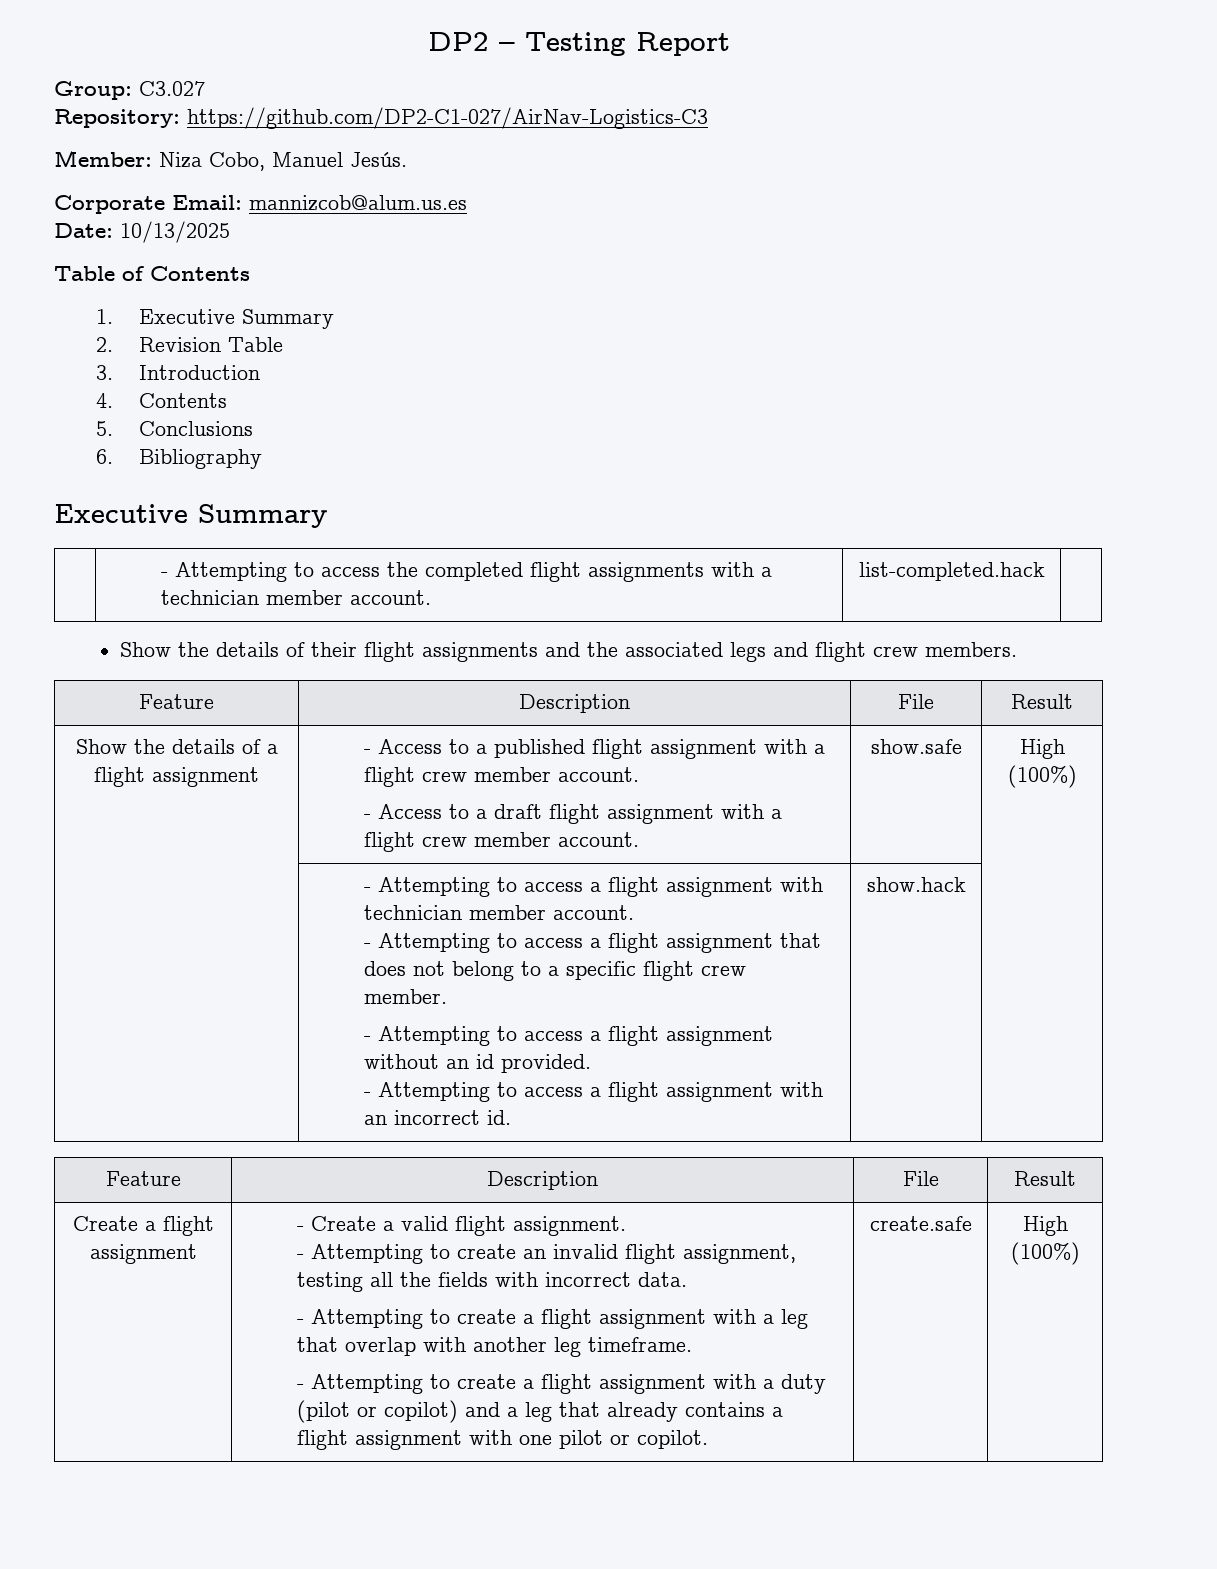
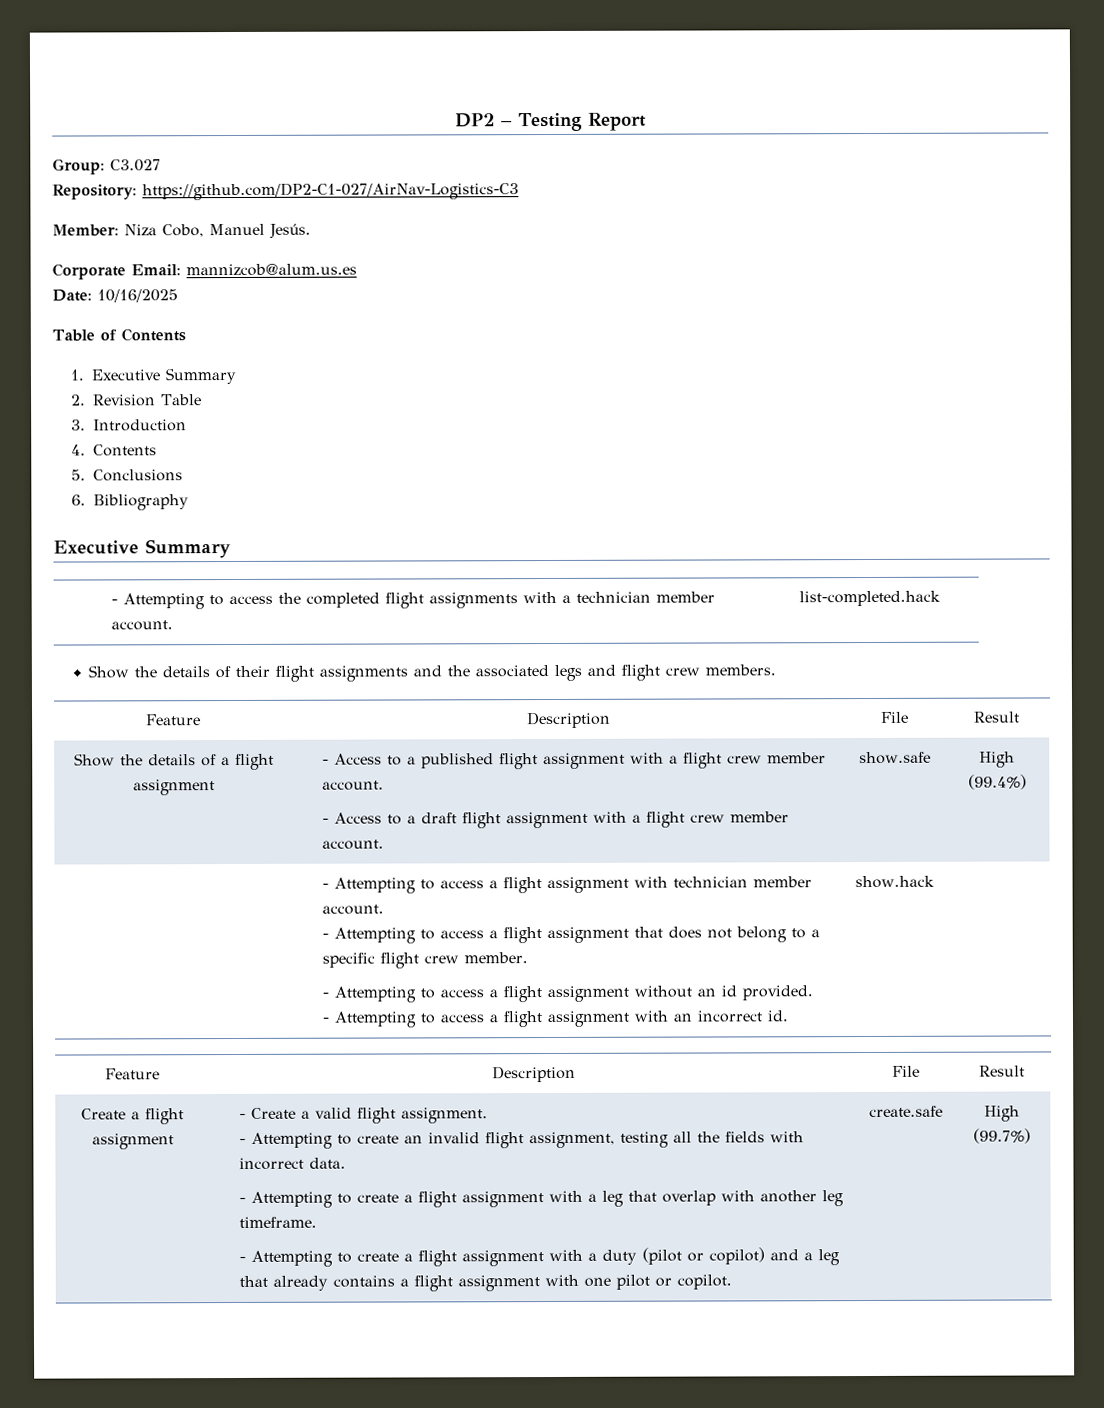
[120,221,230,243] 10/13/2025 -> [97,289,178,303] 10/16/2025
[1007,765,1077,788] (100%) -> [967,774,1027,790] (99.4%)
[1010,1242,1080,1265] (100%) -> [973,1128,1031,1144] (99.7%)

